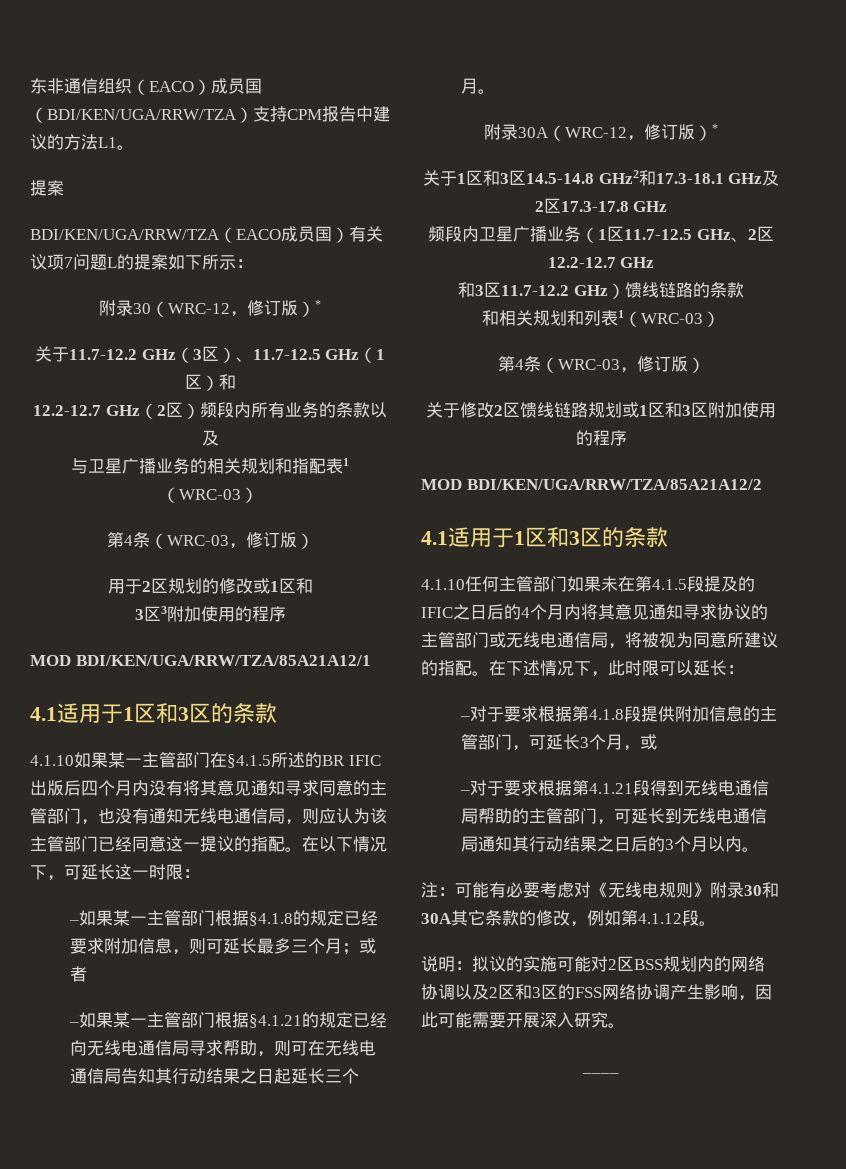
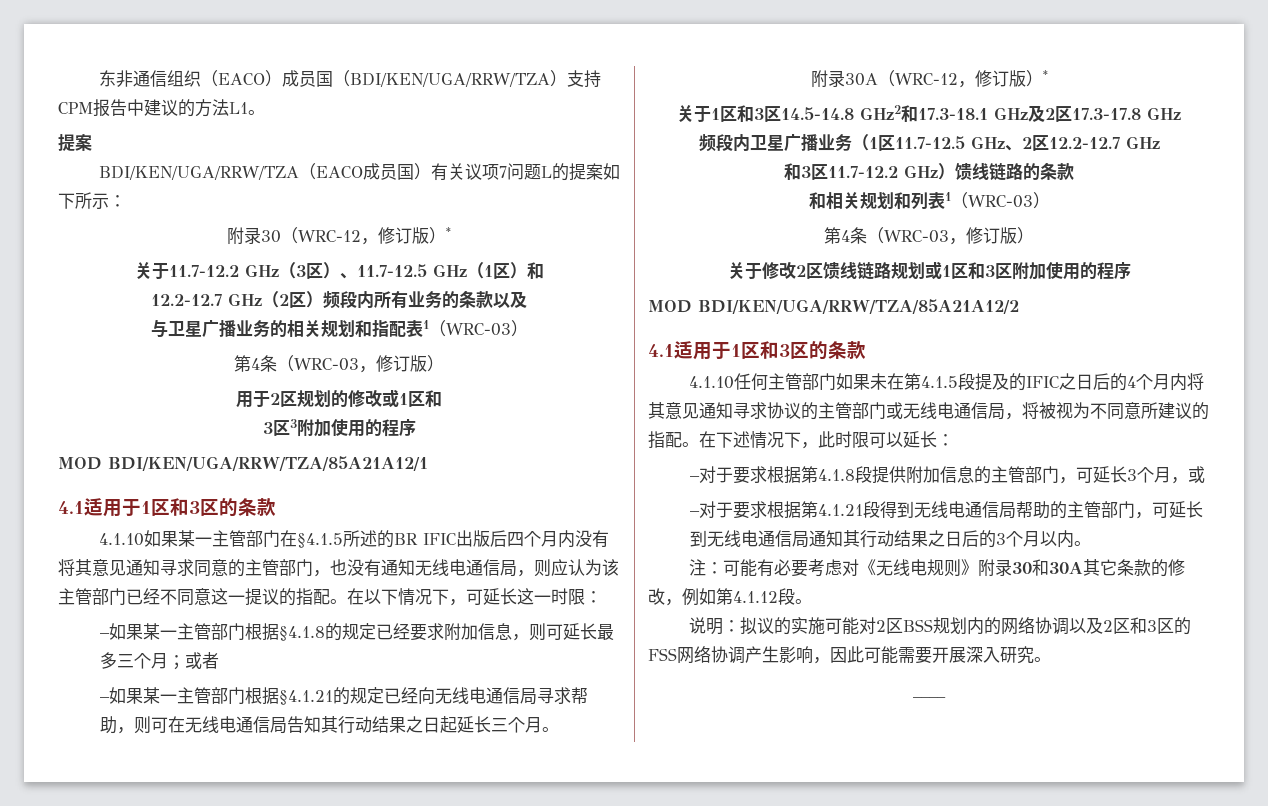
(132, 844) none -> [160,589,177,605] 不
(693, 640) none -> [1090,403,1107,419] 不

